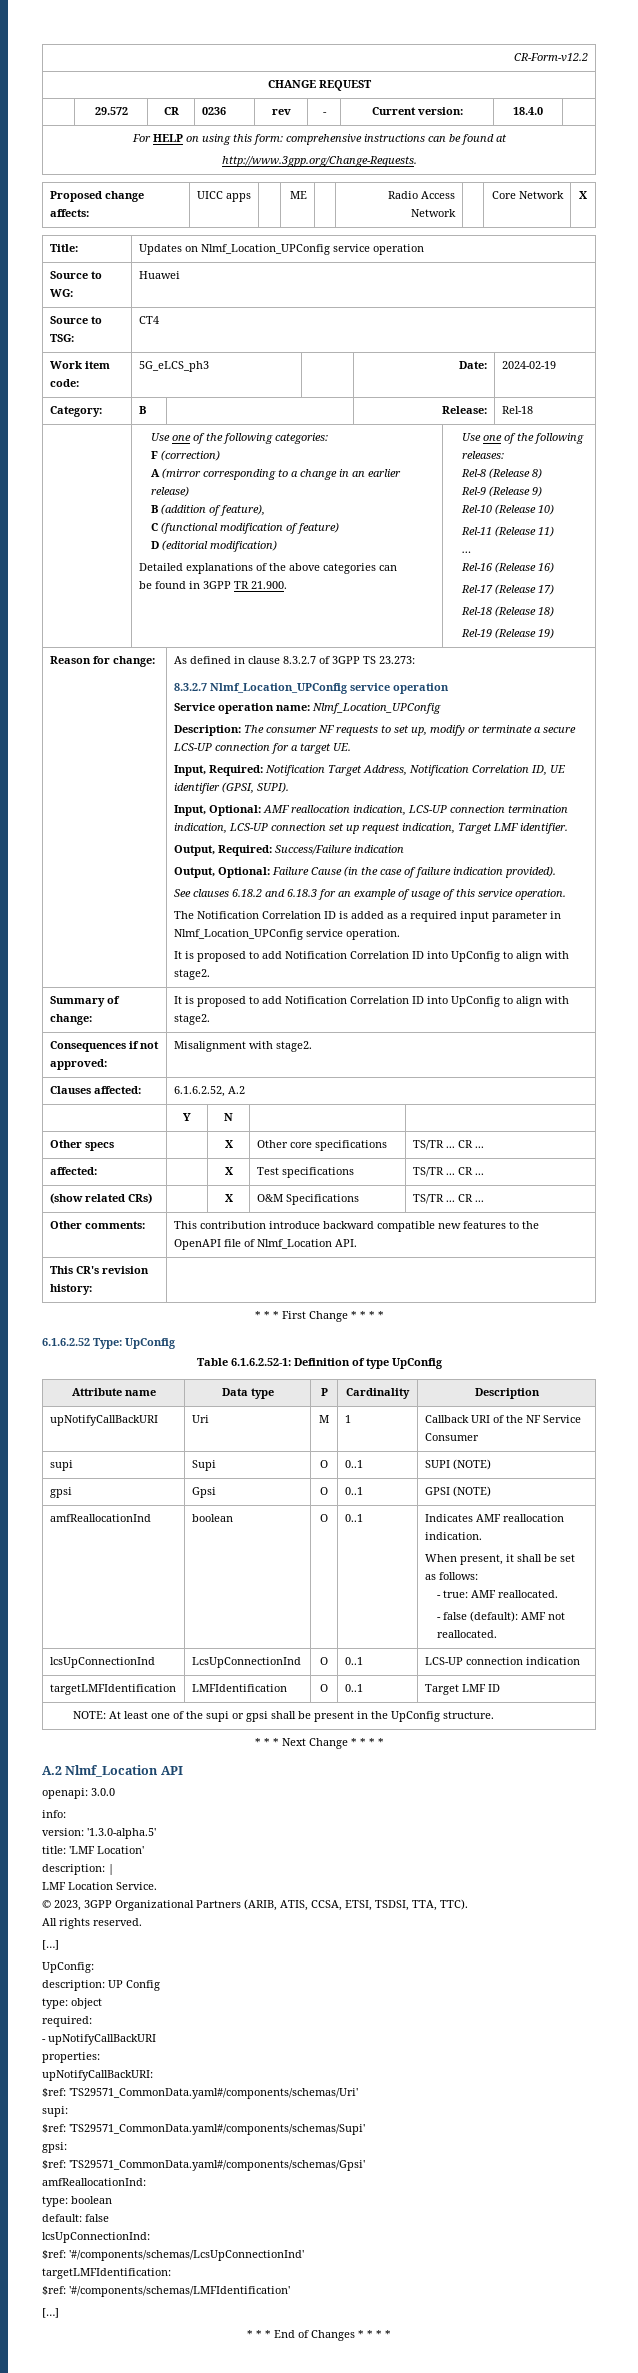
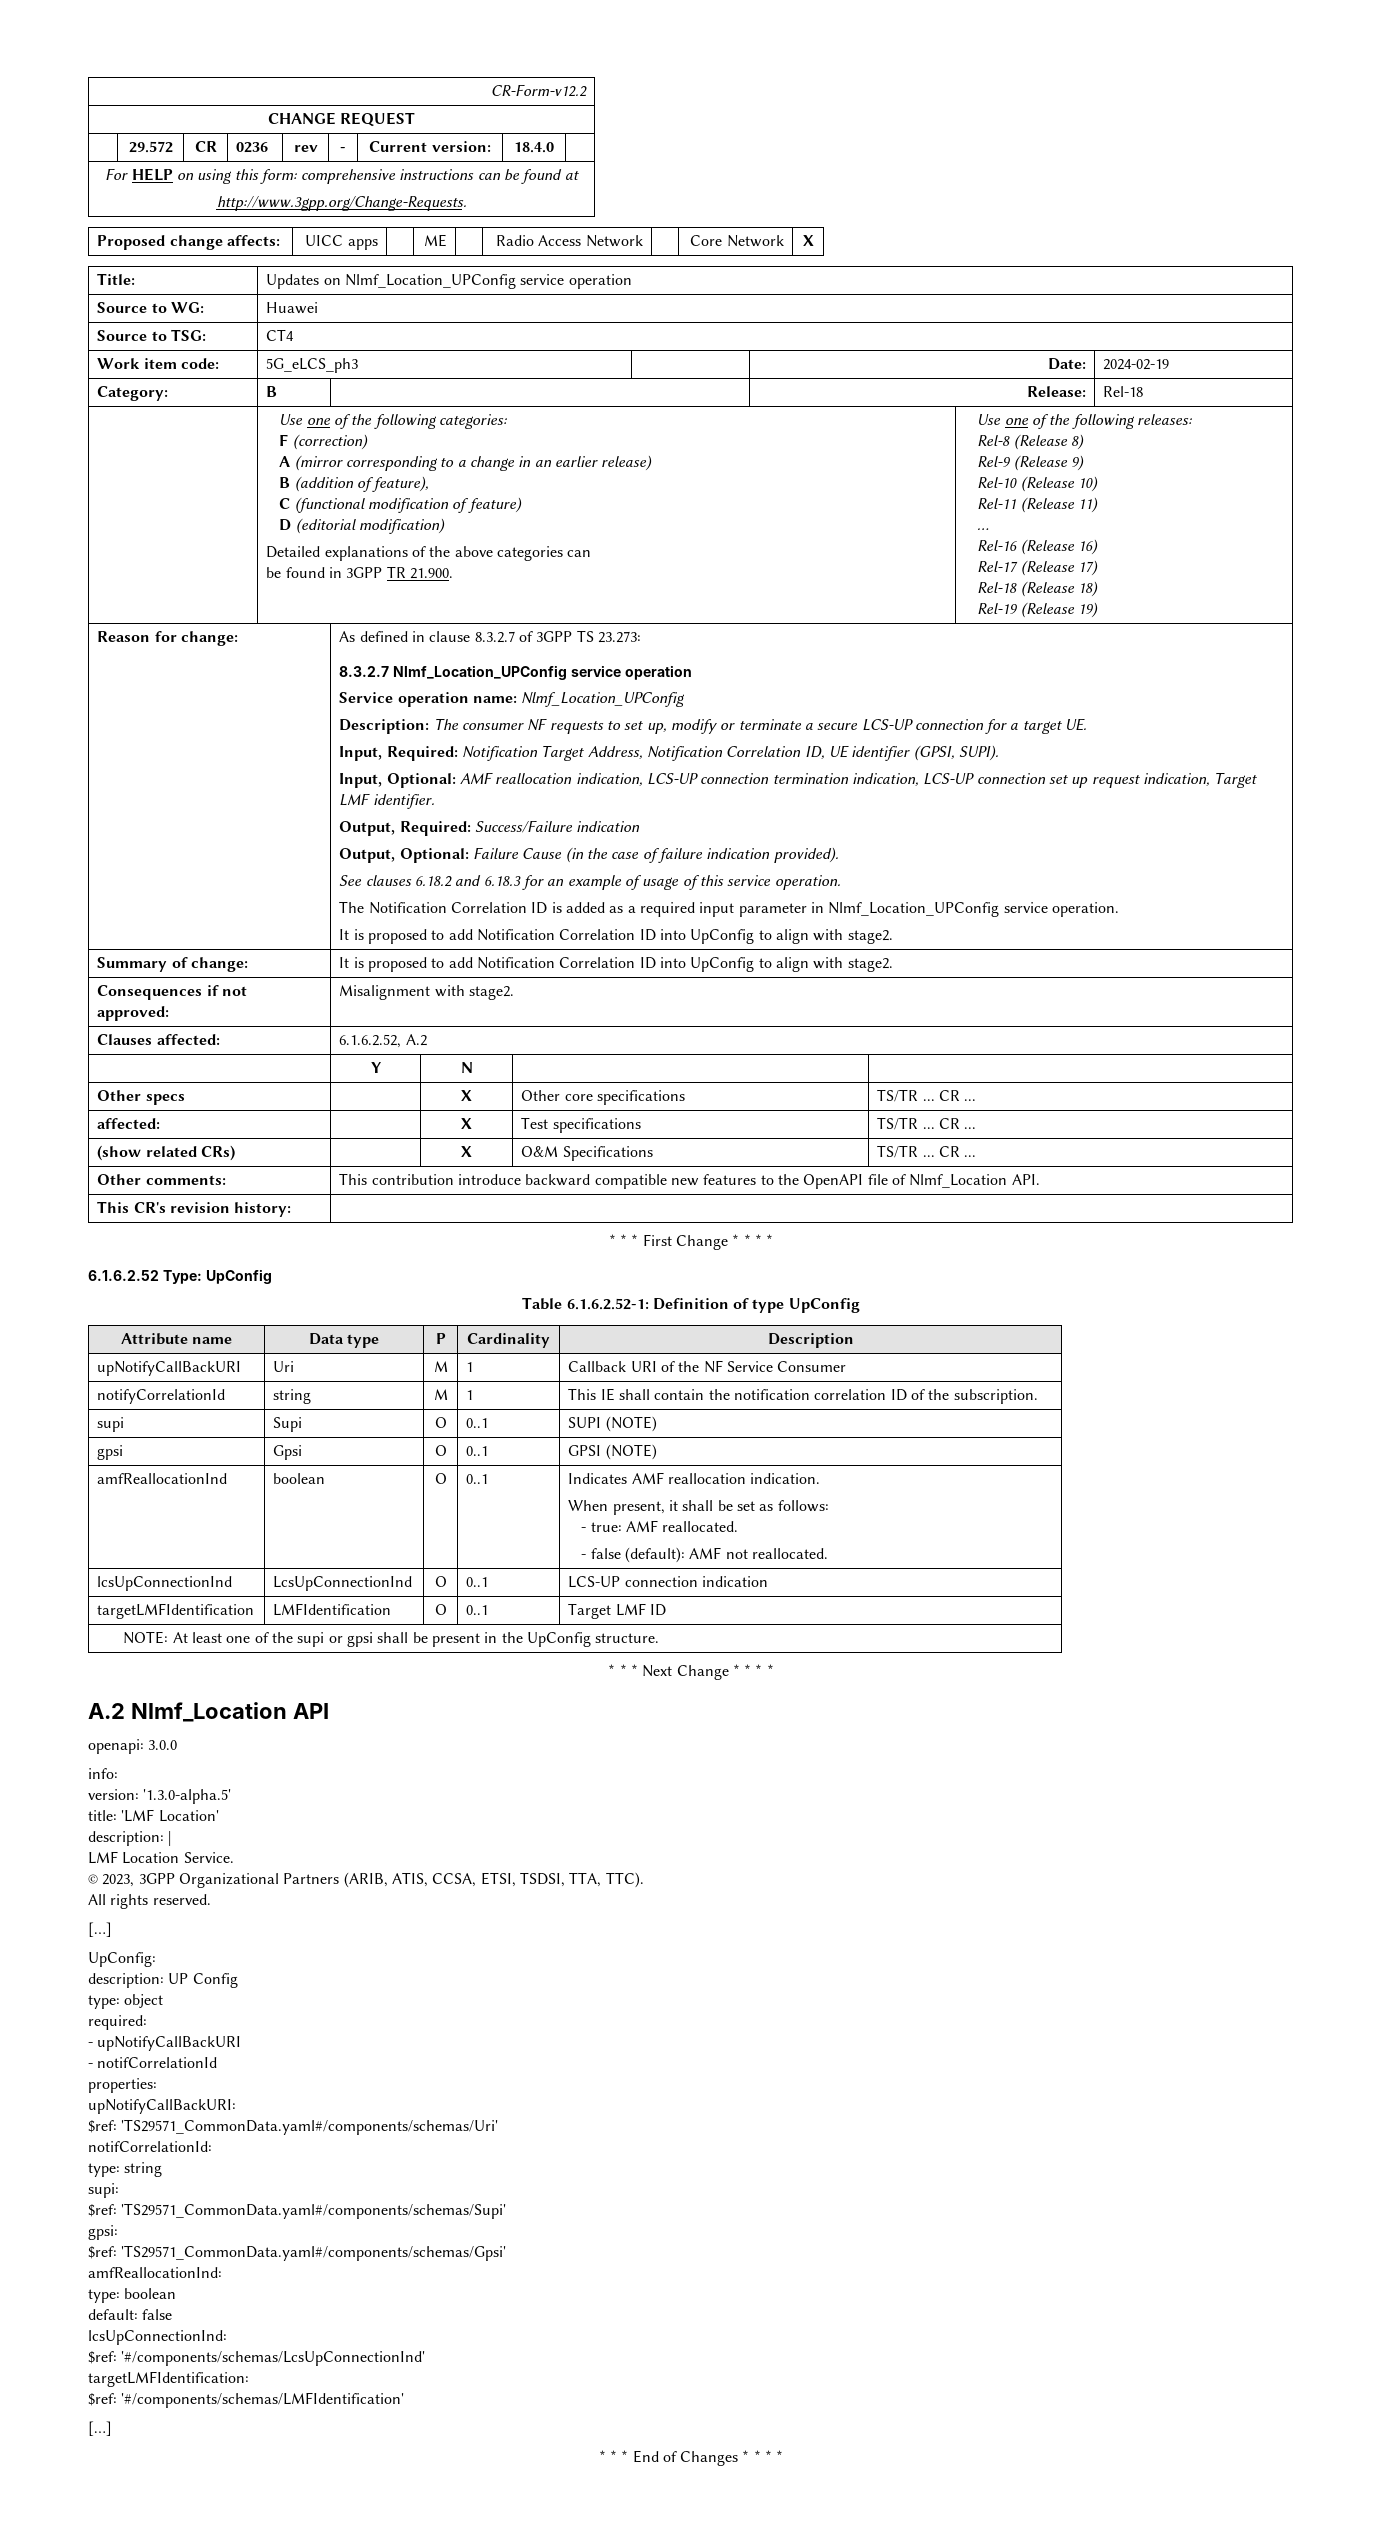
(479, 1437) none -> [97,1389,226,1404] [273,1389,312,1404] [433,1389,448,1400] [466,1390,474,1400] [568,1388,1038,1404] // notifyCorrelationId | string | M | 1 | This IE shall contain the notification correlation ID of the subscription.
(156, 2039) none -> [88,2057,218,2068] // - notifCorrelationId
(358, 2093) none -> [88,2141,212,2152] [88,2162,163,2177] // notifCorrelationId: // type: string

